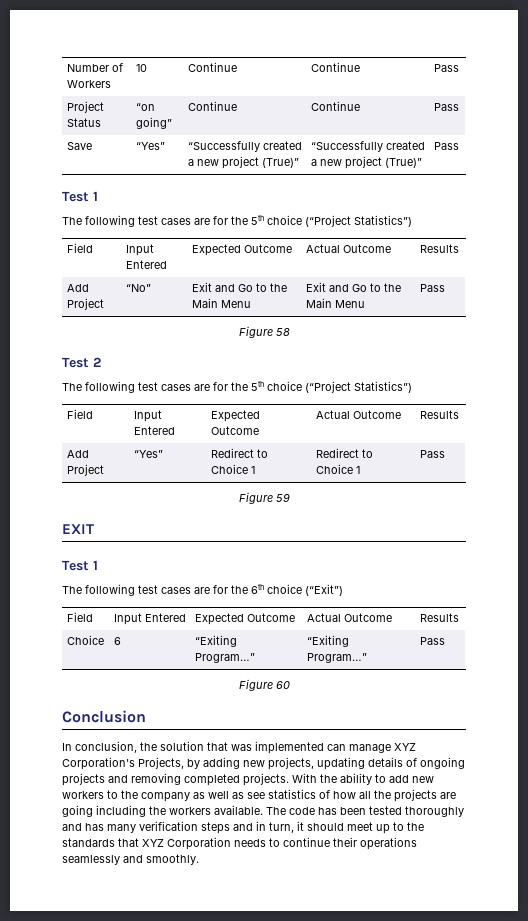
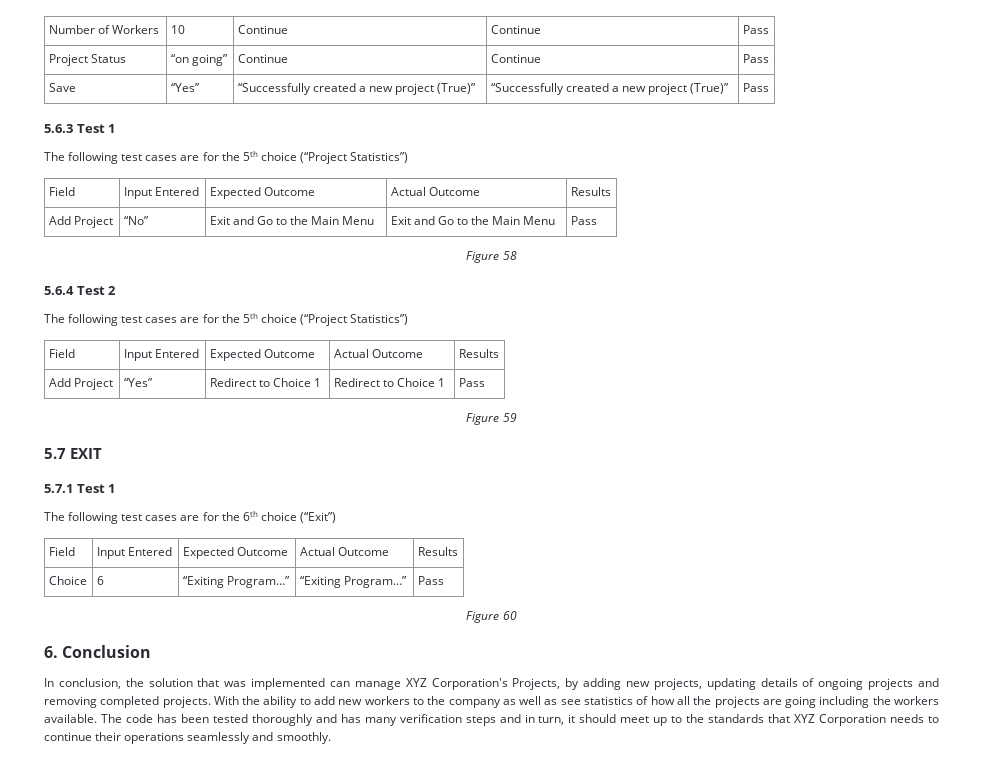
(459, 146) none -> [44,124,73,133] 5.6.3
(290, 332) none -> [44,286,74,295] 5.6.4
(290, 497) none -> [44,448,66,459] 5.7
(94, 529) none -> [44,484,73,493] 5.7.1
(290, 685) none -> [44,646,58,658] 6.

